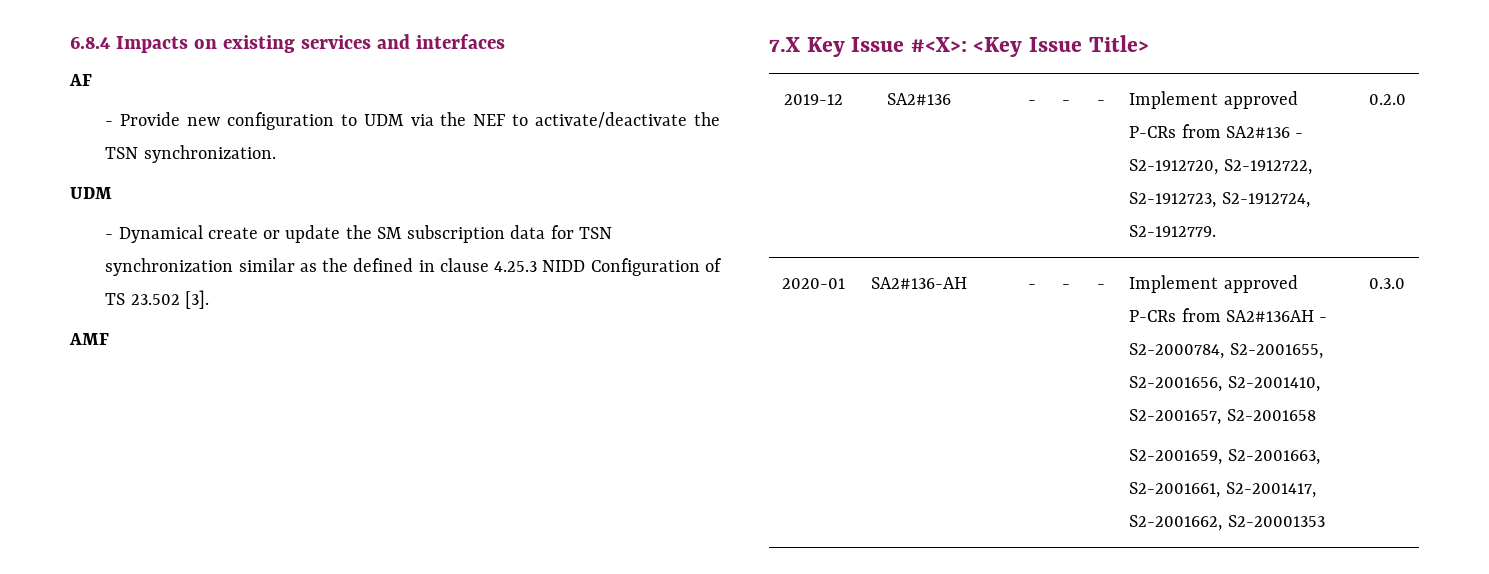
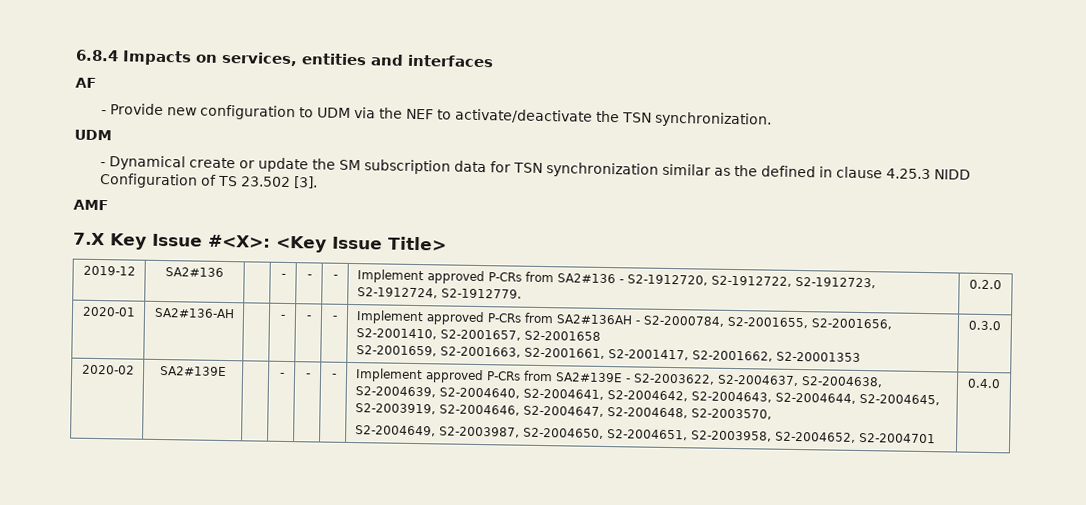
[222,35,371,53] existing services -> [221,51,367,67] services, entities
(1405, 283) none -> [81,364,135,375] [160,366,227,377] [279,372,285,377] [305,373,311,378] [331,373,337,378] [354,368,883,388] [354,386,940,406] [354,403,772,420] [354,425,936,444] [967,378,1001,389] // 2020-02 | SA2#139E | | - | - | - | Implement approved P-CRs from SA2#139E - S2-2003622, S2-2004637, S2-2004638, S2-2004639, S2-2004640, S2-2004641, S2-2004642, S2-2004643, S2-2004644, S2-2004645, S2-2003919, S2-2004646, S2-2004647, S2-2004648, S2-2003570, // S2-2004649, S2-2003987, S2-2004650, S2-2004651, S2-2003958, S2-2004652, S2-2004701 | 0.4.0

